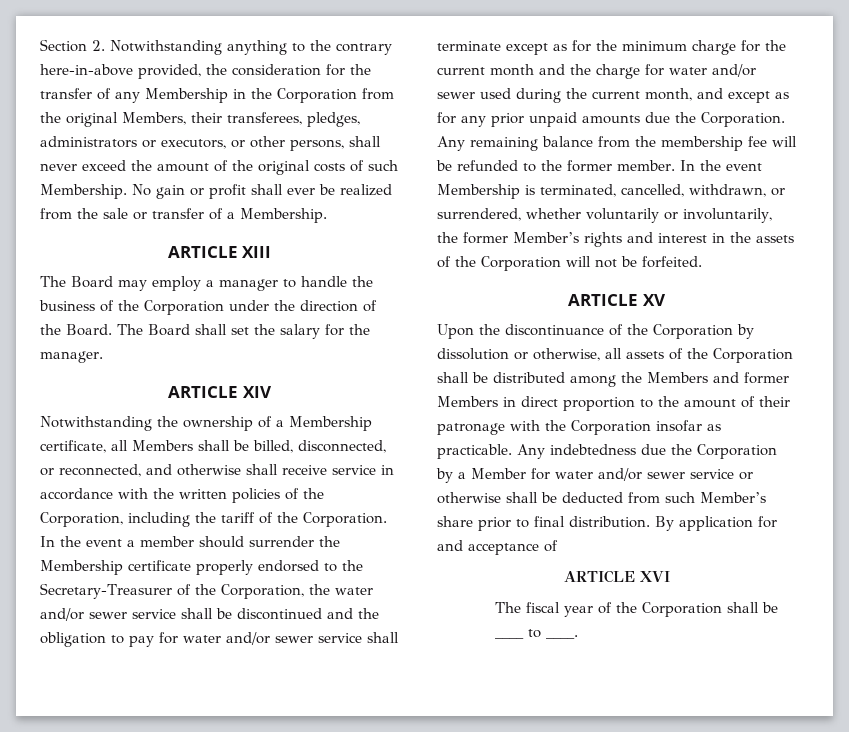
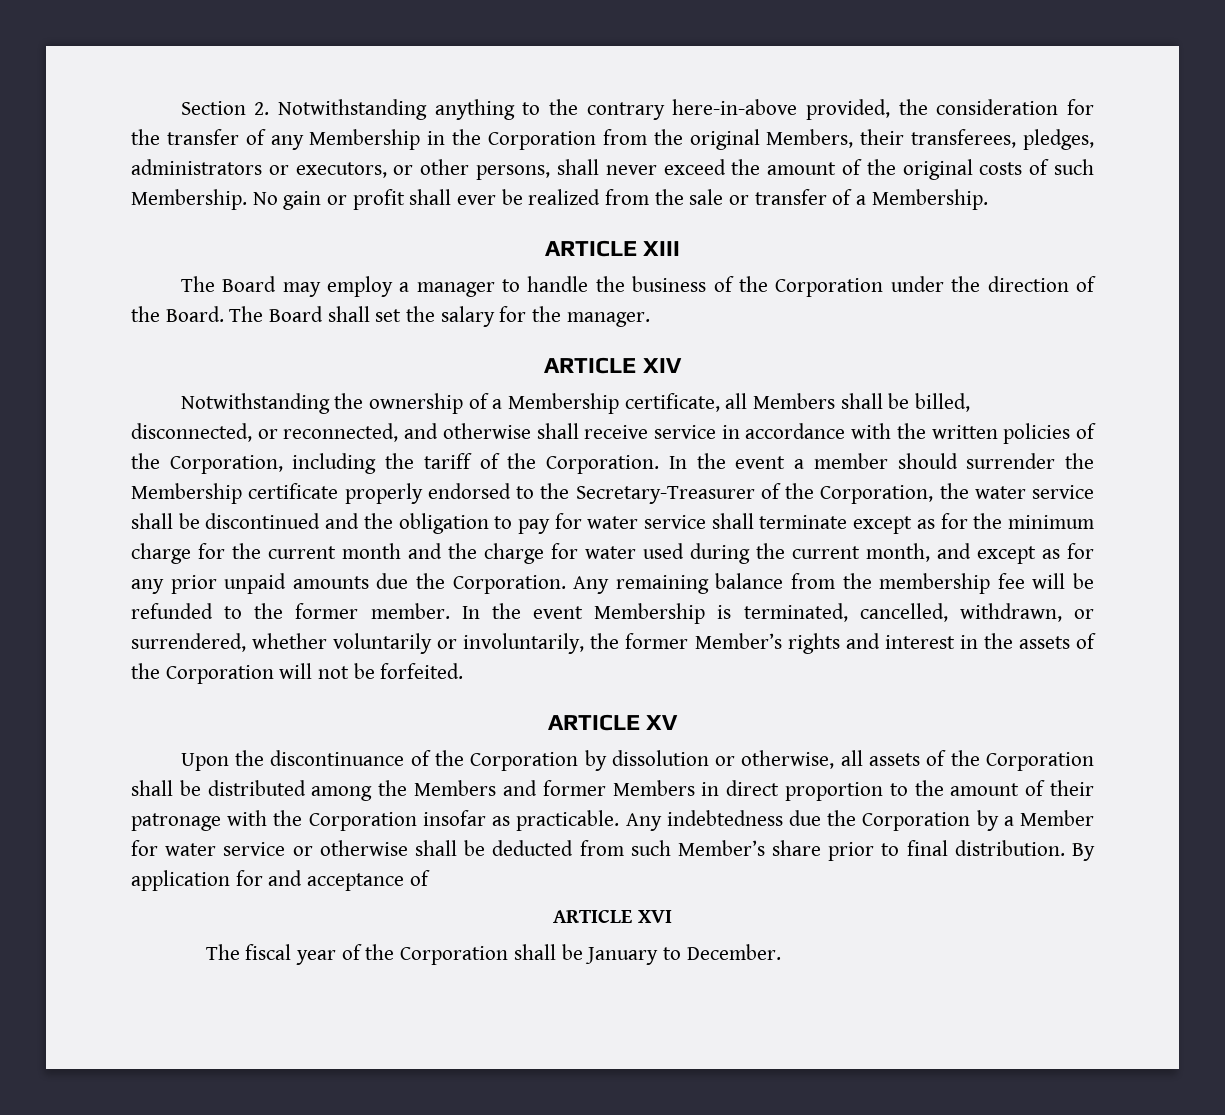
[40,608,127,621] and/or sewer -> (1026, 492) none
[226,632,313,645] and/or sewer -> (639, 522) none
[712,64,756,77] [437,92,475,99] and/or sewer -> (636, 552) none
[598,468,685,481] and/or sewer -> (217, 849) none
[495,629,579,639] ____ to ____. -> [585,944,781,965] January to December.

